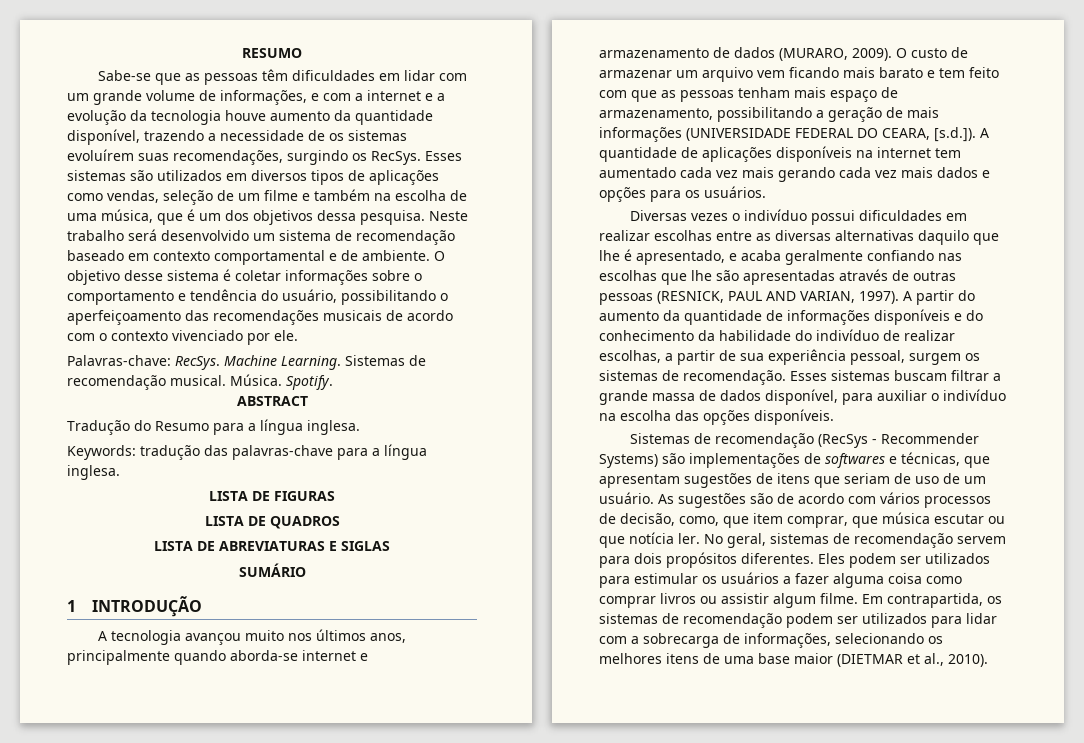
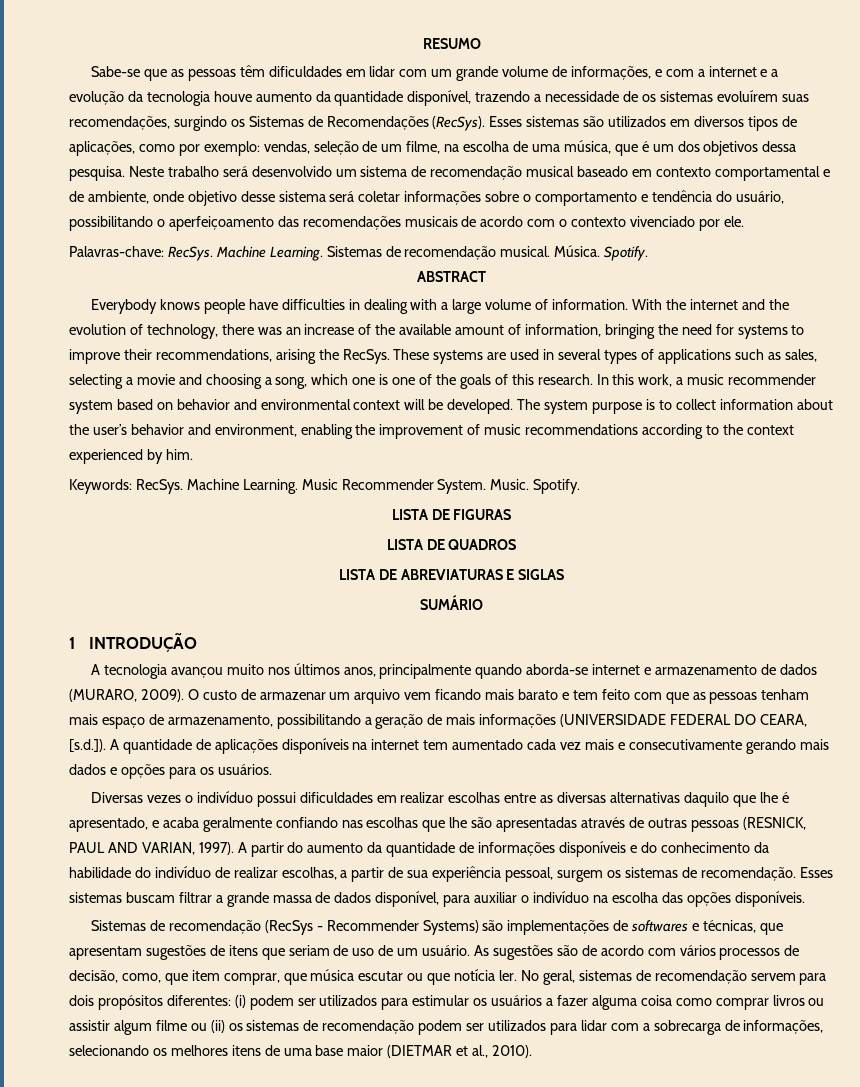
[371,151,421,165] RecSys. -> [248,116,486,131] Sistemas de Recomendações (RecSys).
[369,170,439,185] [67,193,103,201] aplicações como -> [69,141,260,156] aplicações, como por exemplo:
[264,189,370,201] filme e também -> [406,141,441,154] filme,
(455, 237) none -> [526,166,575,177] musical
[362,250,445,261] ambiente. O -> [87,191,184,204] ambiente, onde
[223,269,231,281] é -> [329,191,355,202] será
[67,419,360,435] [67,444,427,460] [67,465,120,480] Tradução do Resumo para a língua inglesa. // Keywords: tradução das palavras-chave para a língua inglesa. -> [91,299,789,314] [69,324,805,339] [69,349,817,364] [69,374,817,389] [69,399,833,414] [69,424,794,439] [69,449,193,464] [69,479,581,494] Everybody knows people have difficulties in dealing with a large volume of information. With the internet and the evolution of technology, there was an increase of the available amount of information, bringing the need for systems to improve their recommendations, arising the RecSys. These systems are used in several types of applications such as sales, selecting a movie and choosing a song, which one is one of the goals of this research. In this work, a music recommender system based on behavior and environmental context will be developed. The system purpose is to collect information about the user’s behavior and environment, enabling the improvement of music recommendations according to the context experienced by him. // Keywords: RecSys. Machine Learning. Music Recommender System. Music. Spotify.
[778,167,897,182] gerando cada vez -> [617,739,796,754] e consecutivamente gerando
[741,553,845,564] diferentes. Eles -> [166,995,246,1008] diferentes: (i)
[820,593,983,608] filme. Em contrapartida, -> [155,1020,225,1033] filme ou (ii)

